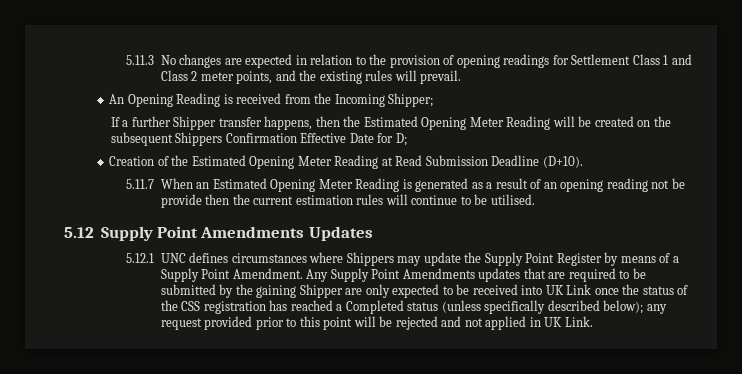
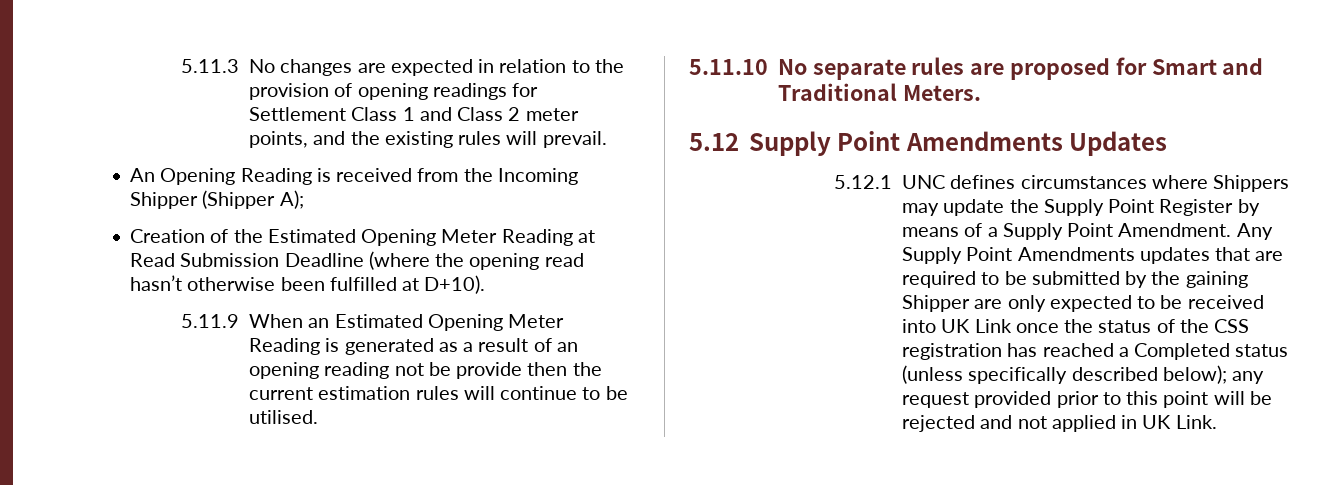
[388,93,434,107] [110,116,671,130] [110,132,407,146] Shipper; // If a further Shipper transfer happens, then the Estimated Opening Meter Reading will be created on the subsequent Shippers Confirmation Effective Date for D; -> [130,190,304,209] Shipper (Shipper A);
[542,156,583,168] [126,179,155,189] (D+10). // 5.11.7 -> [368,251,584,270] [130,275,486,294] [181,314,240,328] (where the opening read hasn’t otherwise been fulfilled at D+10). // 5.11.9
(535, 199) none -> [689,57,1264,80] [777,83,981,101] // 5.11.10 No separate rules are proposed for Smart and Traditional Meters.

